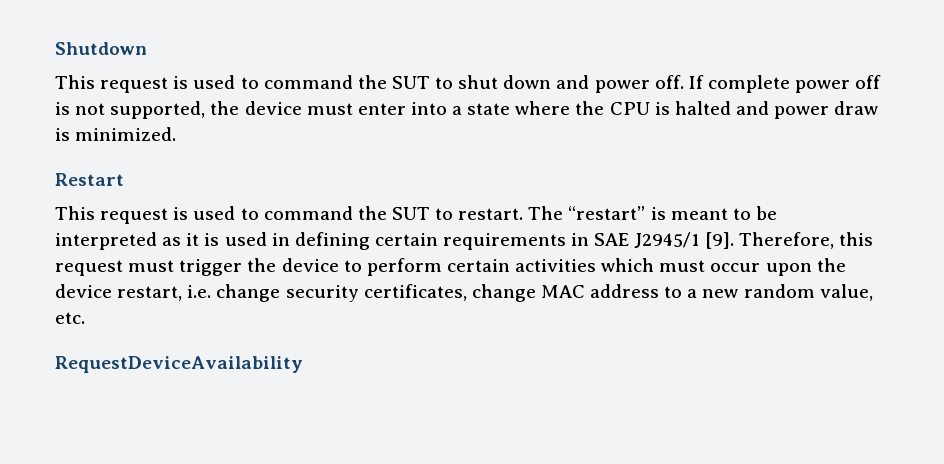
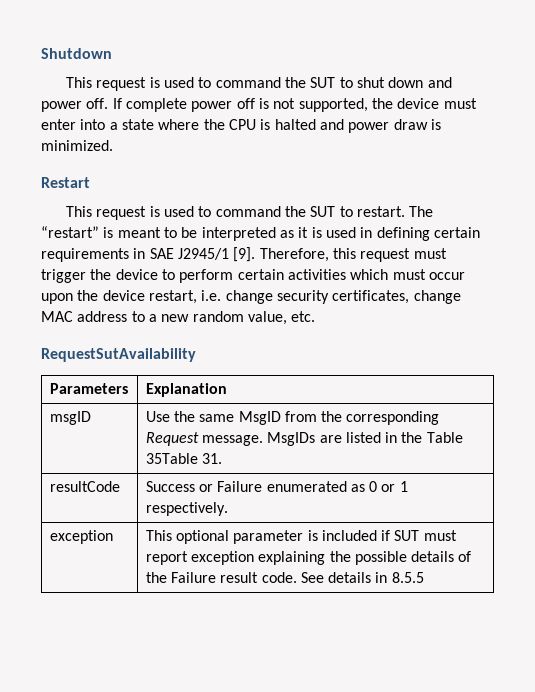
[55,356,303,373] RequestDeviceAvailability -> [41,348,196,362] [49,383,128,394] [145,383,227,397] [49,411,91,425] [145,411,440,425] [145,432,463,446] [145,453,222,464] [49,481,120,492] [145,481,408,492] [145,502,228,516] [49,530,113,544] [145,530,457,544] [145,551,472,565] [145,572,424,583] RequestSutAvailability // Parameters | Explanation // msgID | Use the same MsgID from the corresponding Request message. MsgIDs are listed in the Table 35Table 31. // resultCode | Success or Failure enumerated as 0 or 1 respectively. // exception | This optional parameter is included if SUT must report exception explaining the possible details of the Failure result code. See details in 8.5.5

